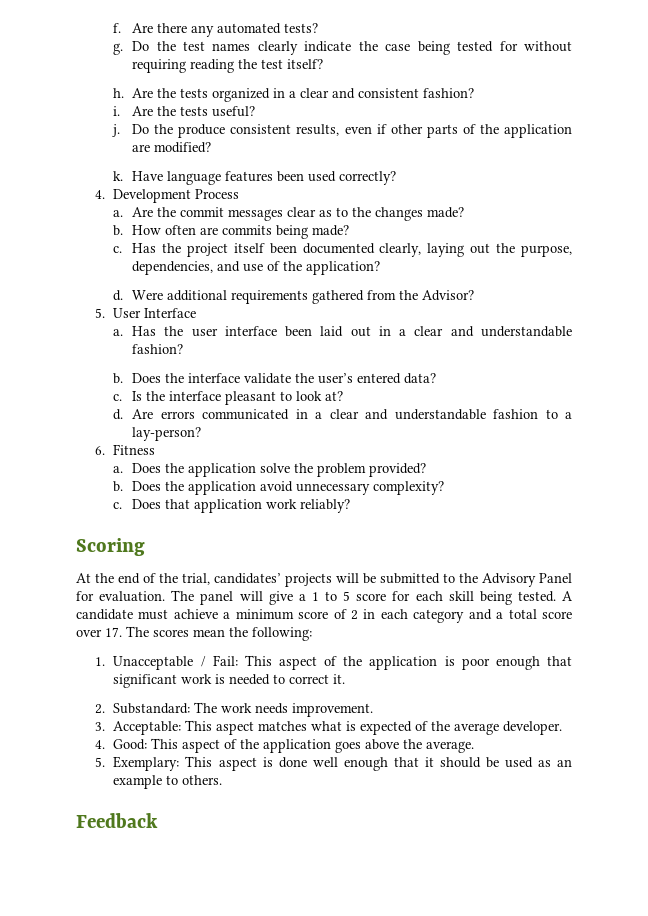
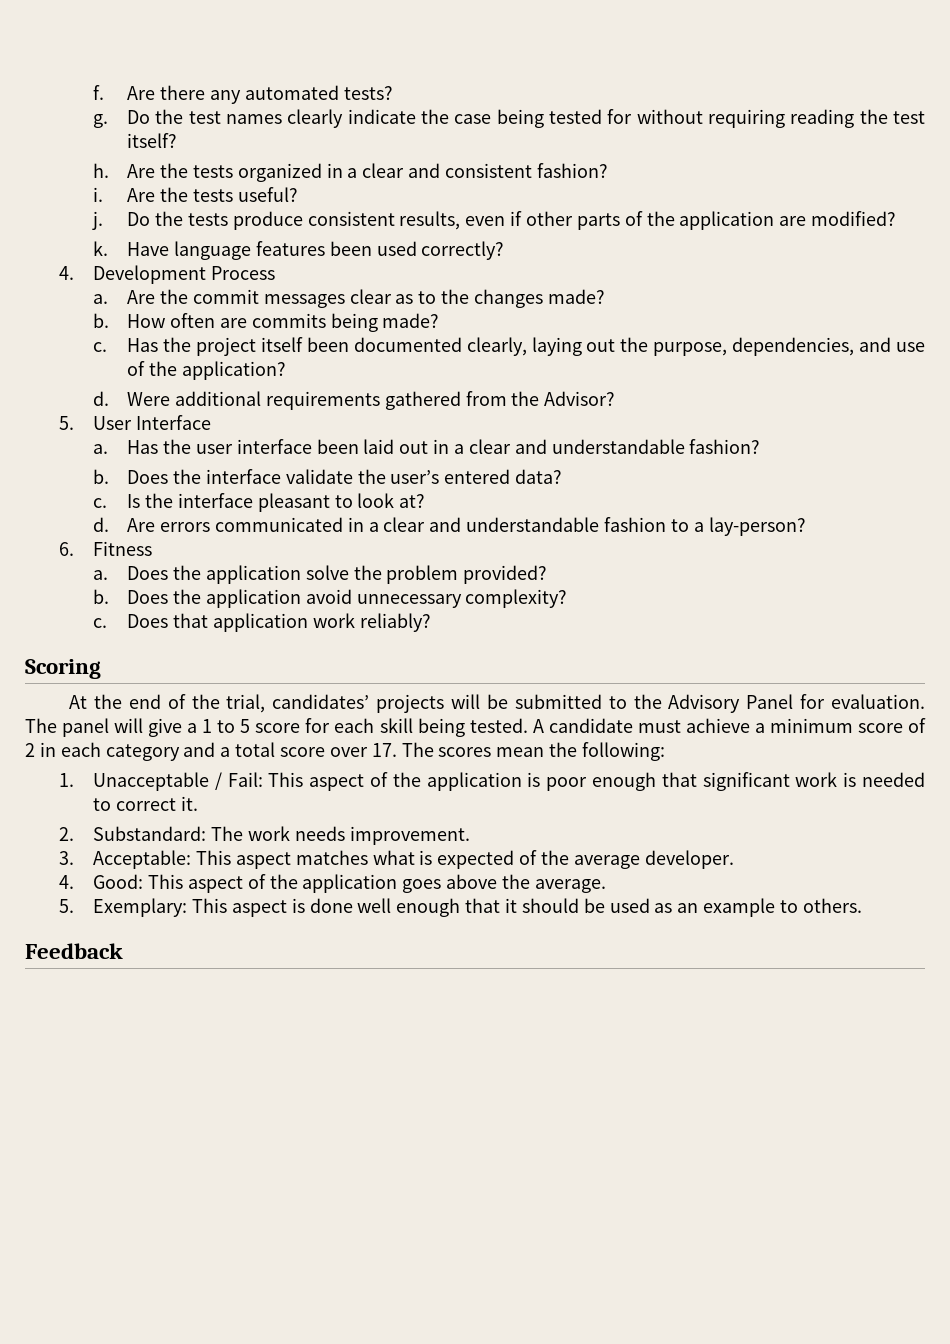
(174, 129) none -> [187,213,228,226] tests

